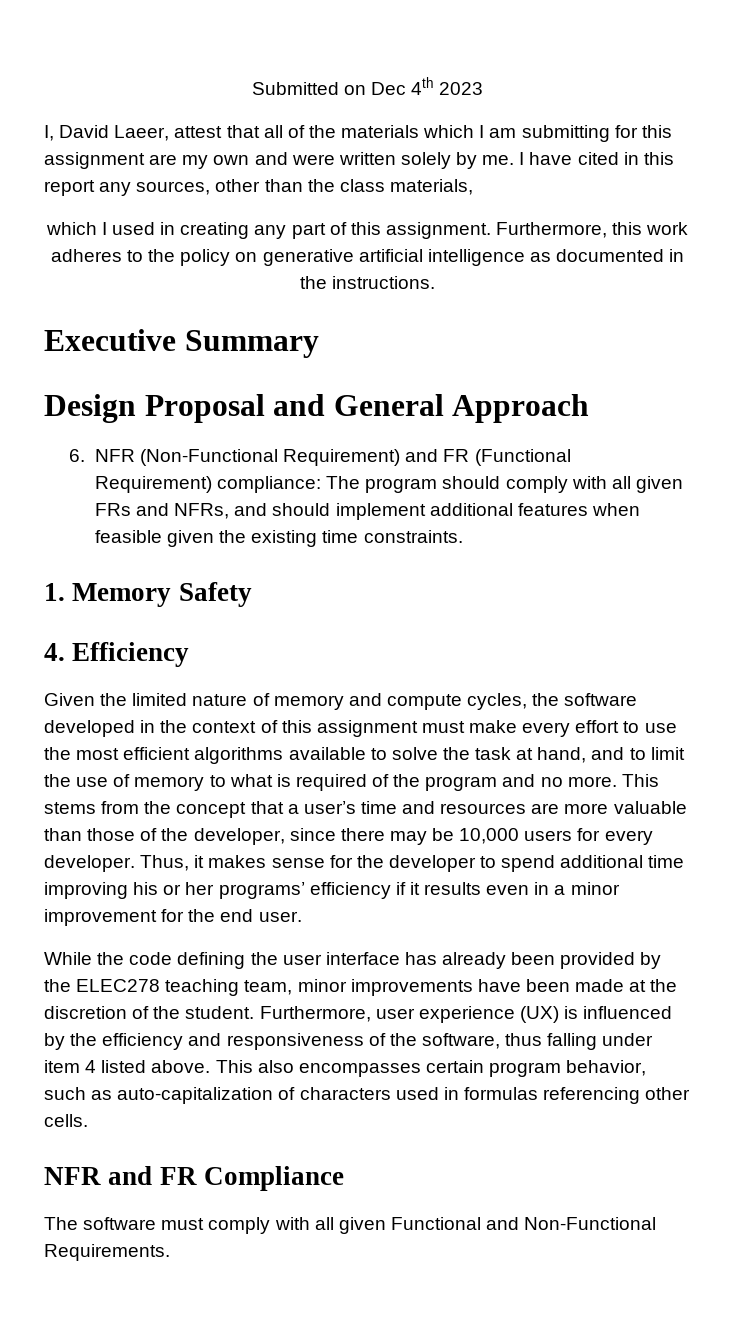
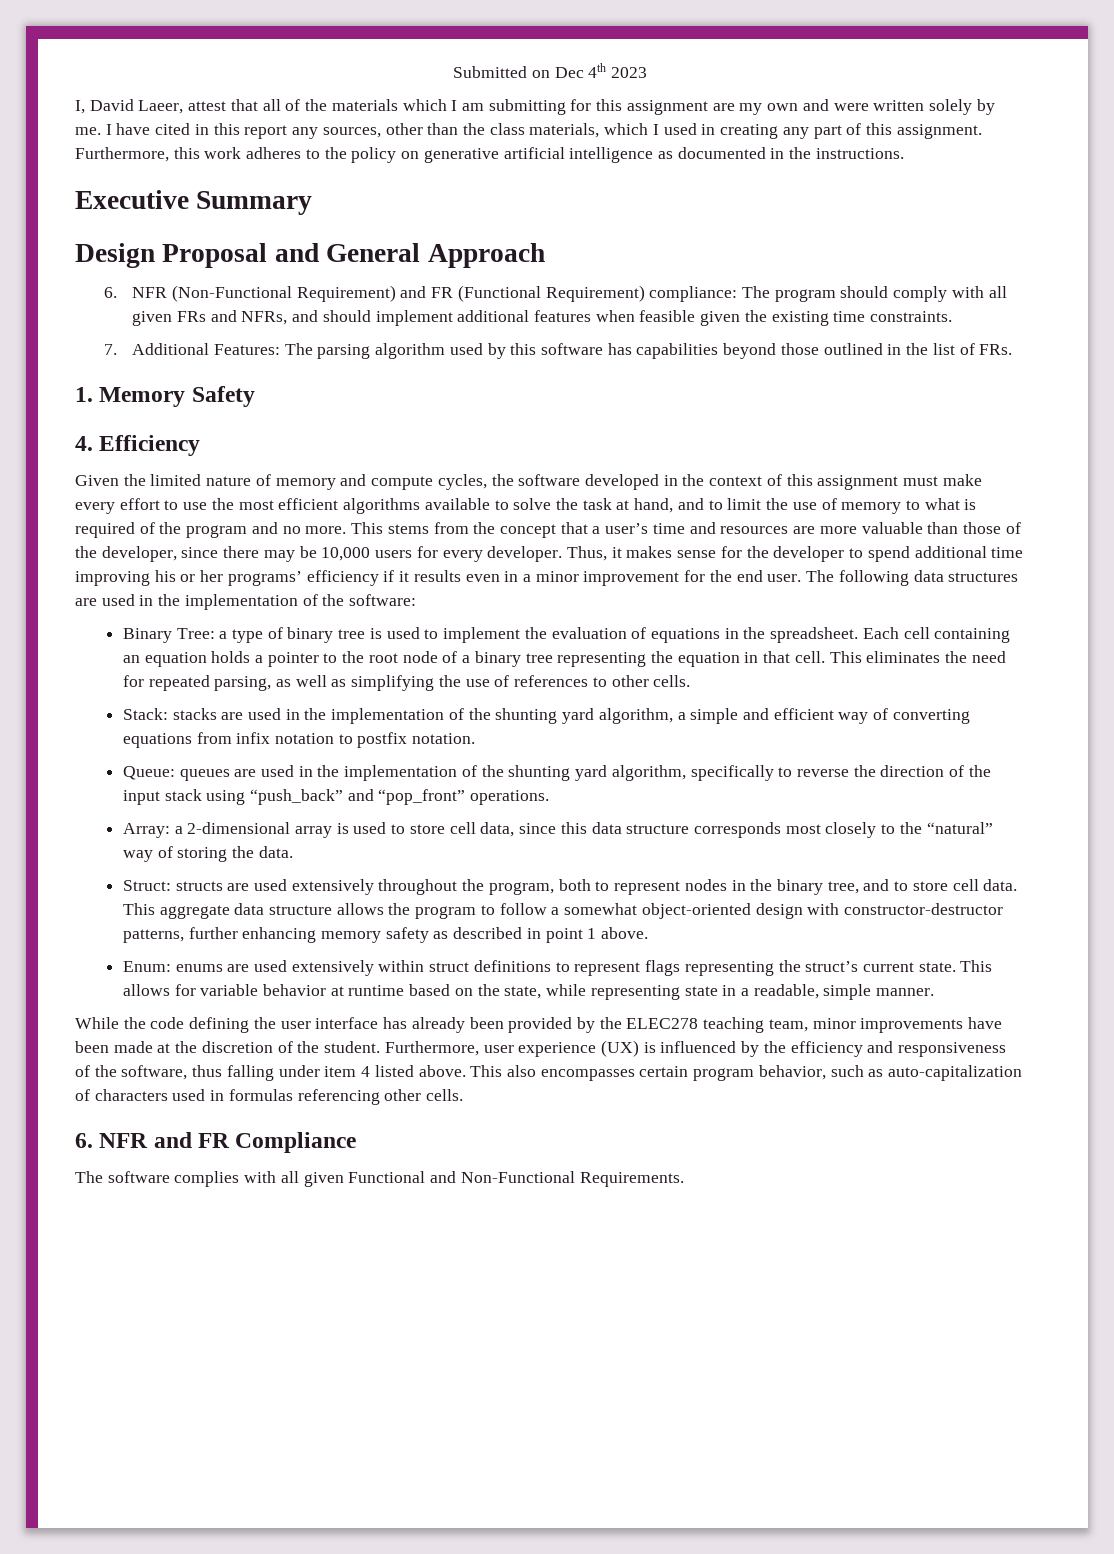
(473, 187) // -> (600, 130) none
(463, 536) none -> [103,343,1013,359] // 7. Additional Features: The parsing algorithm used by this software has capabilities beyond those outlined in the list of FRs.
(302, 916) none -> [806,570,1019,586] [75,594,417,610] [122,627,1011,643] [122,651,1006,667] [122,675,691,691] [122,708,970,724] [122,732,476,748] [122,765,991,781] [122,789,550,805] [122,822,993,838] [122,846,293,862] [122,879,1018,895] [122,903,1004,919] [122,927,649,943] [122,960,993,976] [122,984,935,1000] The following data structures are used in the implementation of the software: // Binary Tree: a type of binary tree is used to implement the evaluation of equations in the spreadsheet. Each cell containing an equation holds a pointer to the root node of a binary tree representing the equation in that cell. This eliminates the need for repeated parsing, as well as simplifying the use of references to other cells. // Stack: stacks are used in the implementation of the shunting yard algorithm, a simple and efficient way of converting equations from infix notation to postfix notation. // Queue: queues are used in the implementation of the shunting yard algorithm, specifically to reverse the direction of the input stack using “push_back” and “pop_front” operations. // Array: a 2-dimensional array is used to store cell data, since this data structure corresponds most closely to the “natural” way of storing the data. // Struct: structs are used extensively throughout the program, both to represent nodes in the binary tree, and to store cell data. This aggregate data structure allows the program to follow a somewhat object-oriented design with constructor-destructor patterns, further enhancing memory safety as described in point 1 above. // Enum: enums are used extensively within struct definitions to represent flags representing the struct’s current state. This allows for variable behavior at runtime based on the state, while representing state in a readable, simple manner.
(88, 1120) none -> [75,1133,93,1148] 6.
[161,1217,271,1234] must comply -> [174,1171,240,1187] complies

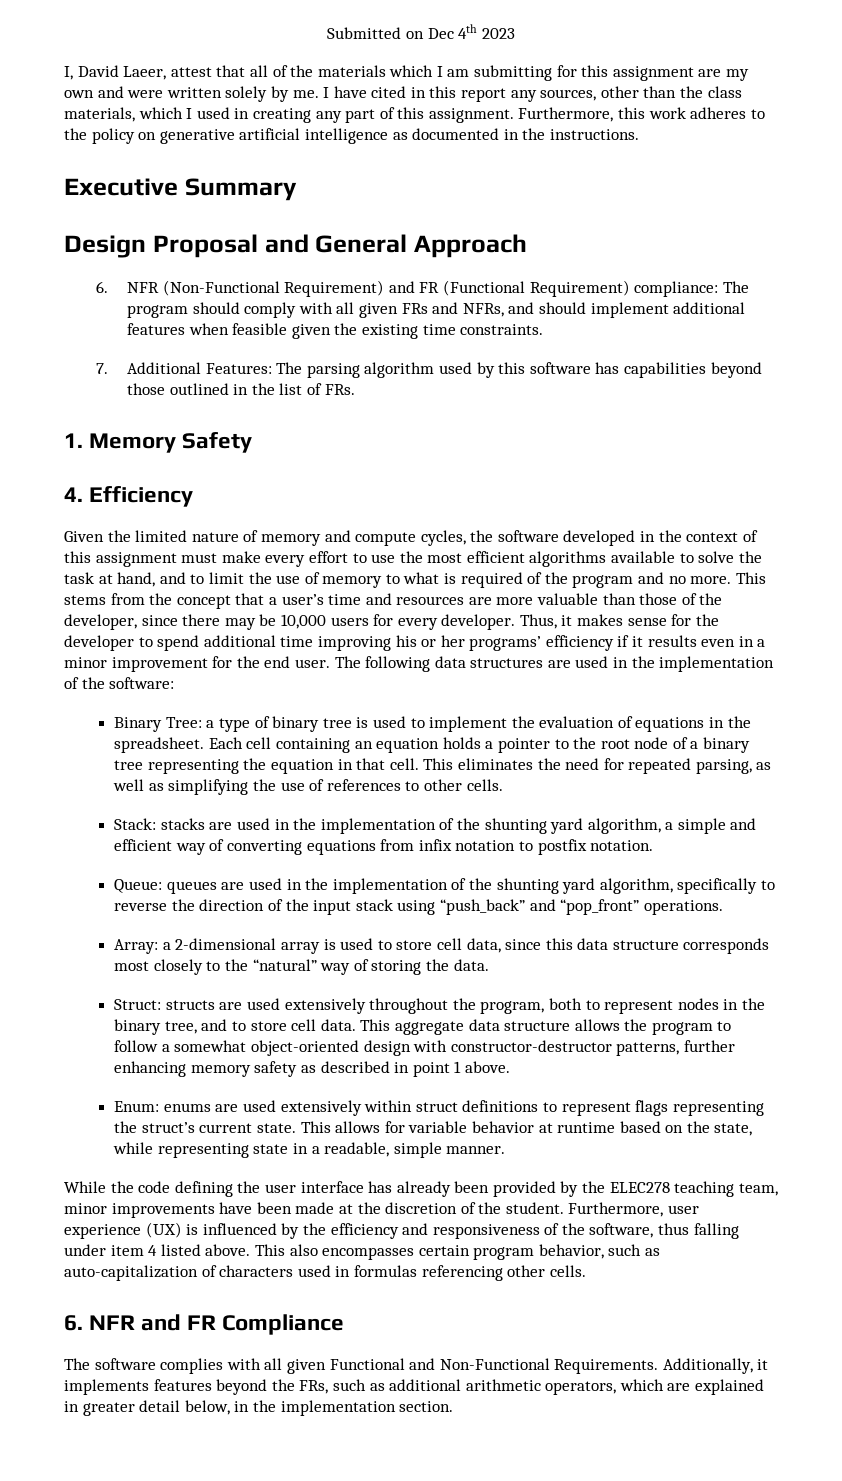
(684, 1179) none -> [662,1358,769,1374] [64,1379,765,1395] [64,1400,454,1416] Additionally, it implements features beyond the FRs, such as additional arithmetic operators, which are explained in greater detail below, in the implementation section.

